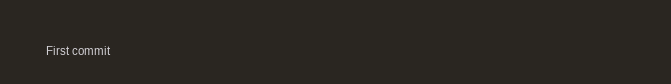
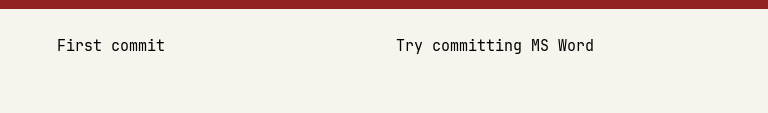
(112, 50) none -> [396,38,594,54] // Try committing MS Word

